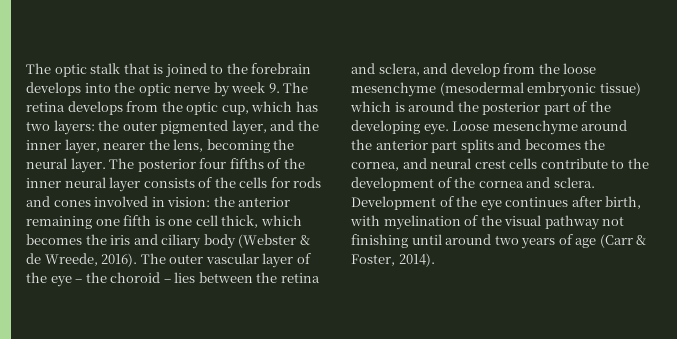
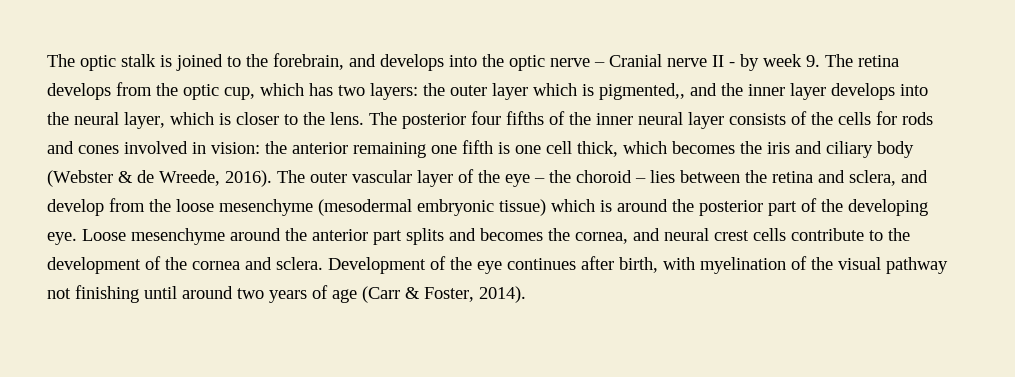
[123,63,150,74] that -> (156, 60) none
[251,63,312,74] forebrain -> [273,53,376,70] forebrain, and
(211, 89) none -> [594,54,735,67] – Cranial nerve II -
[160,120,319,135] [26,139,295,154] [26,158,106,173] pigmented layer, and the inner layer, nearer the lens, becoming the neural layer. -> [492,83,928,100] [47,112,364,129] layer which is pigmented,, and the inner layer develops into the neural layer, which is closer to the lens.

